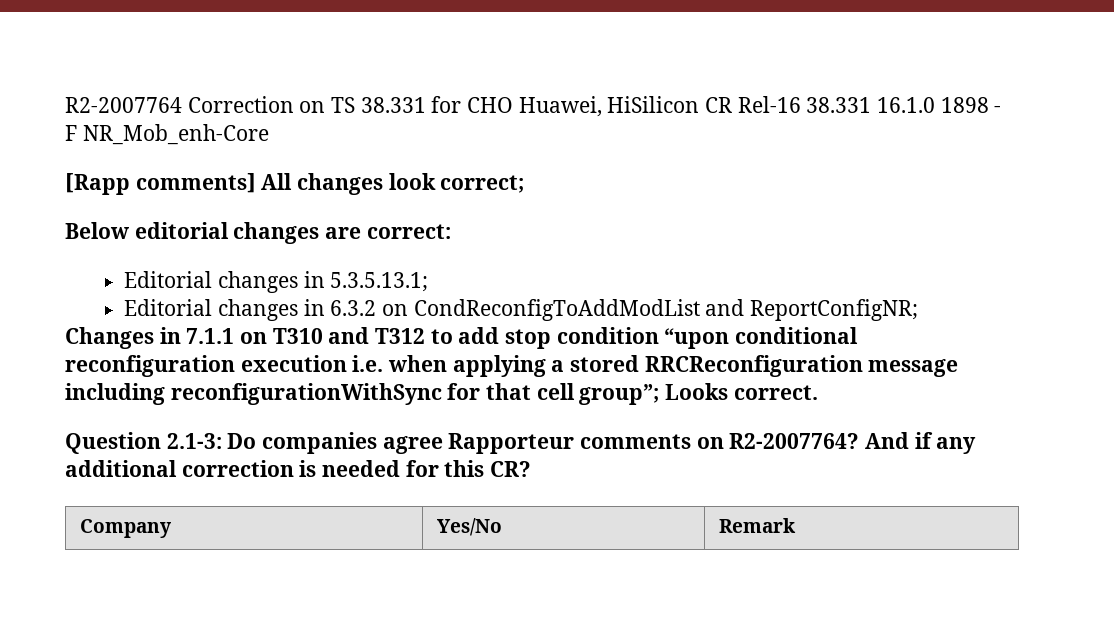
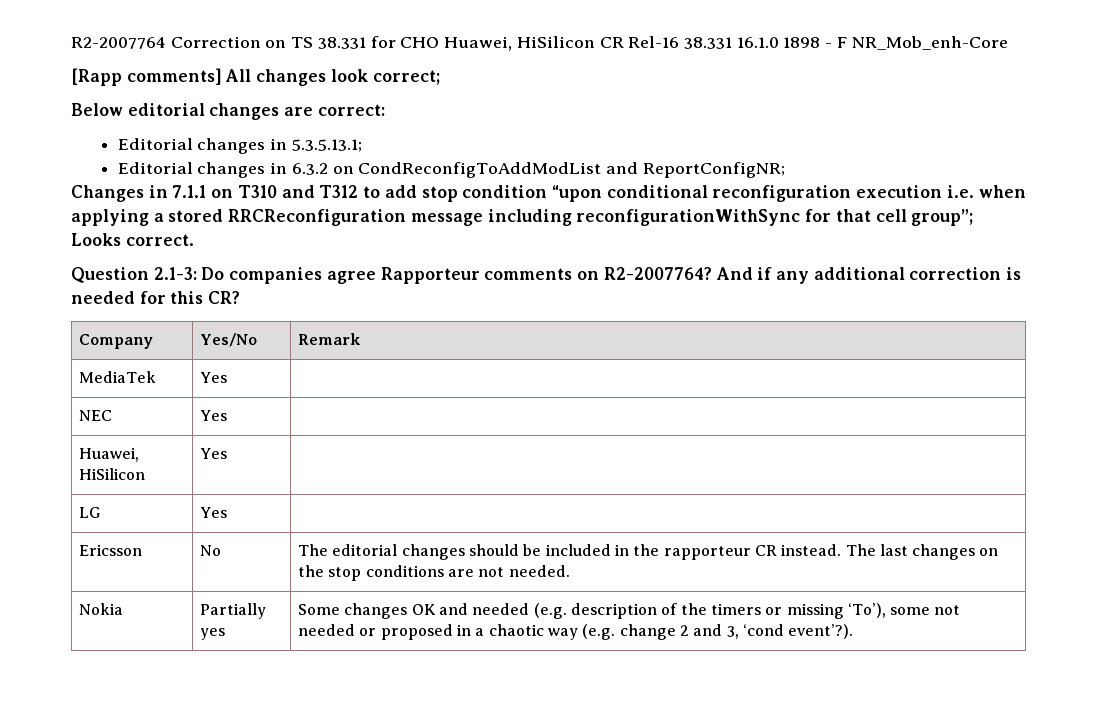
(797, 525) none -> [78,371,156,383] [199,372,227,383] [78,410,112,421] [199,410,227,421] [78,447,139,462] [78,468,145,480] [199,448,227,459] [78,507,101,518] [199,507,227,518] [78,544,142,556] [199,545,221,556] [297,544,999,560] [297,565,570,581] [78,603,123,615] [199,603,266,619] [199,628,225,640] [297,603,961,619] [297,624,854,640] // MediaTek | Yes | // NEC | Yes | // Huawei, HiSilicon | Yes | // LG | Yes | // Ericsson | No | The editorial changes should be included in the rapporteur CR instead. The last changes on the stop conditions are not needed. // Nokia | Partially yes | Some changes OK and needed (e.g. description of the timers or missing ‘To’), some not needed or proposed in a chaotic way (e.g. change 2 and 3, ‘cond event’?).

